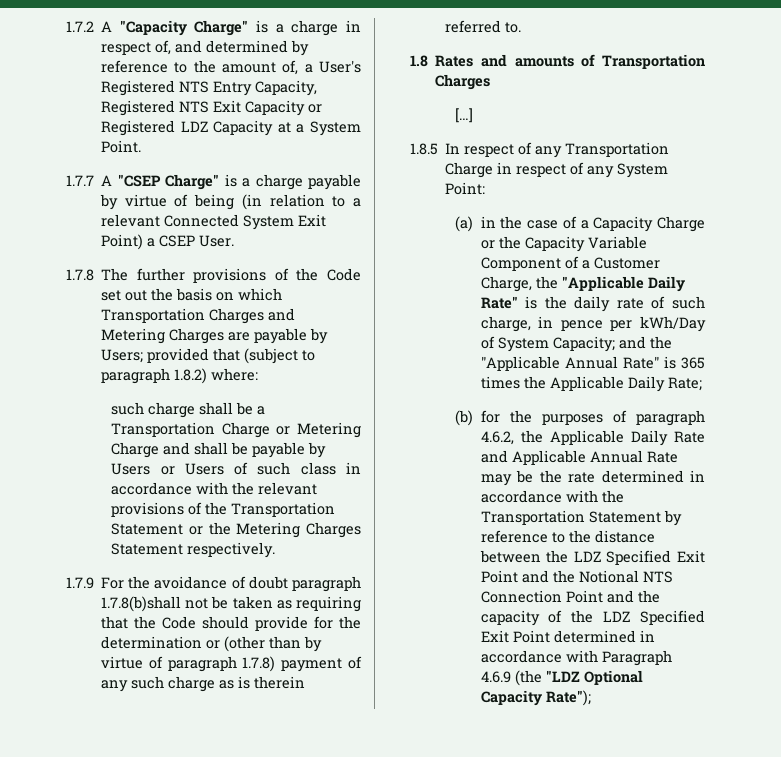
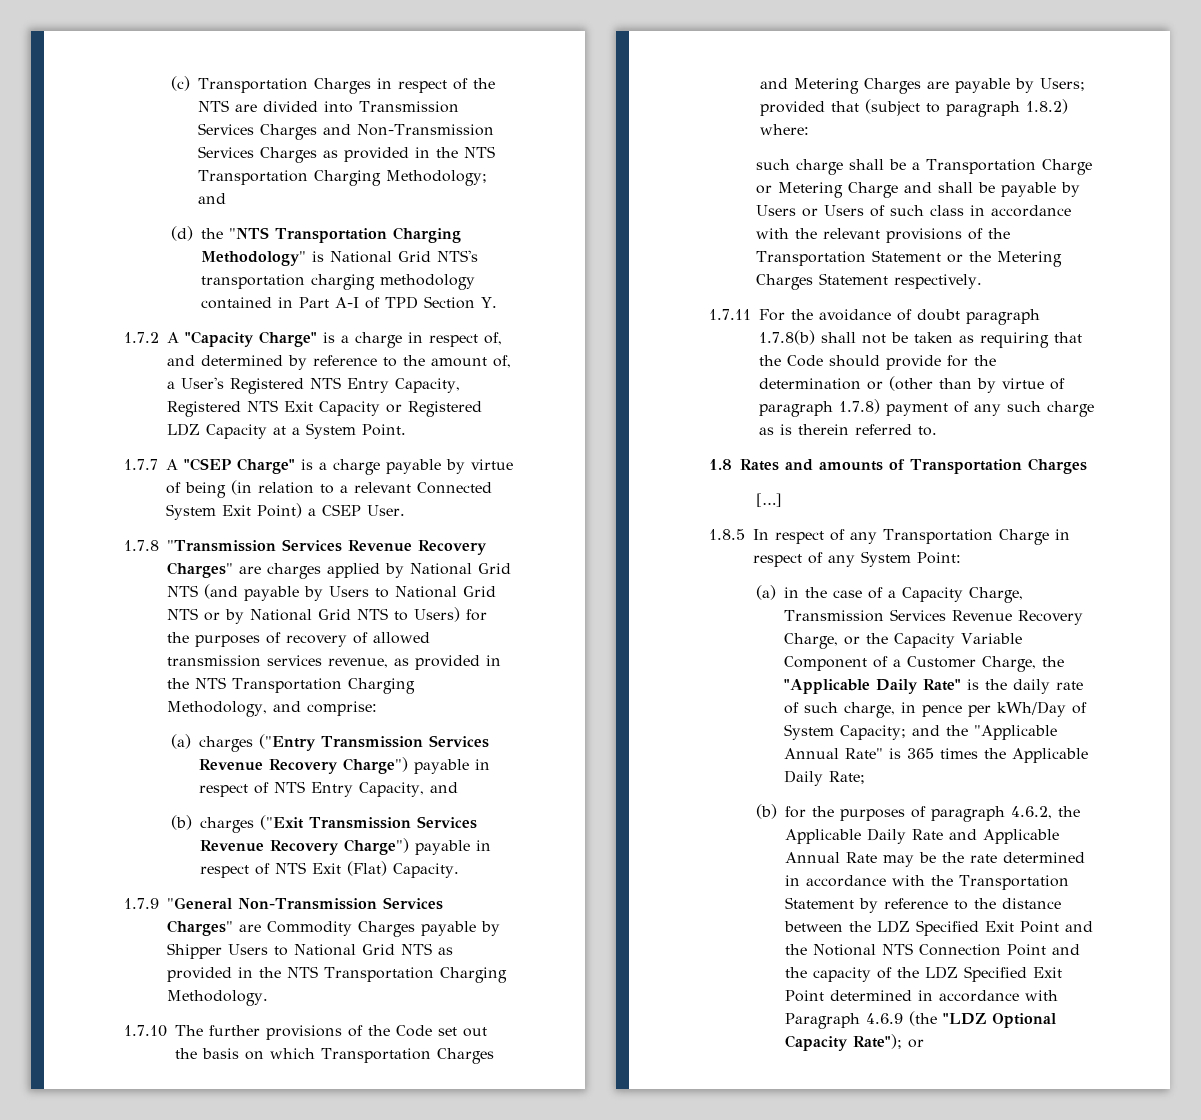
(65, 26) none -> [171,76,496,94] [198,100,460,113] [198,123,495,140] [198,146,496,163] [198,170,488,186] [198,193,227,204] [171,226,462,243] [201,250,479,266] [201,274,476,290] [201,296,498,309] (c) Transportation Charges in respect of the NTS are divided into Transmission Services Charges and Non-Transmission Services Charges as provided in the NTS Transportation Charging Methodology; and // (d) the "NTS Transportation Charging Methodology" is National Grid NTS's transportation charging methodology contained in Part A-I of TPD Section Y. //
(94, 275) none -> [167,539,488,555] [167,562,512,579] [167,584,497,601] [167,607,488,624] [167,632,431,647] [167,655,502,670] [167,677,416,694] [167,701,378,717] [171,734,490,752] [199,757,491,774] [199,781,459,797] [171,815,478,833] [200,838,492,855] [200,861,460,878] [124,897,444,910] [167,920,501,937] [167,943,454,959] [167,966,508,983] [167,990,269,1006] [124,1025,168,1037] "Transmission Services Revenue Recovery Charges" are charges applied by National Grid NTS (and payable by Users to National Grid NTS or by National Grid NTS to Users) for the purposes of recovery of allowed transmission services revenue, as provided in the NTS Transportation Charging Methodology, and comprise: // (a) charges ("Entry Transmission Services Revenue Recovery Charge") payable in respect of NTS Entry Capacity, and // (b) charges ("Exit Transmission Services Revenue Recovery Charge") payable in respect of NTS Exit (Flat) Capacity. // 1.7.9 "General Non-Transmission Services Charges" are Commodity Charges payable by Shipper Users to National Grid NTS as provided in the NTS Transportation Charging Methodology. // 1.7.10
[65,577,94,589] 1.7.9 -> [709,309,752,320] 1.7.11
[101,596,182,612] 1.7.8(b)shall -> [759,330,857,345] 1.7.8(b) shall
[657,216,705,232] Charge -> [969,587,1024,603] [784,609,1084,625] [784,633,839,649] Charge, Transmission Services Revenue Recovery Charge,
(591, 698) none -> [908,1039,925,1048] or

